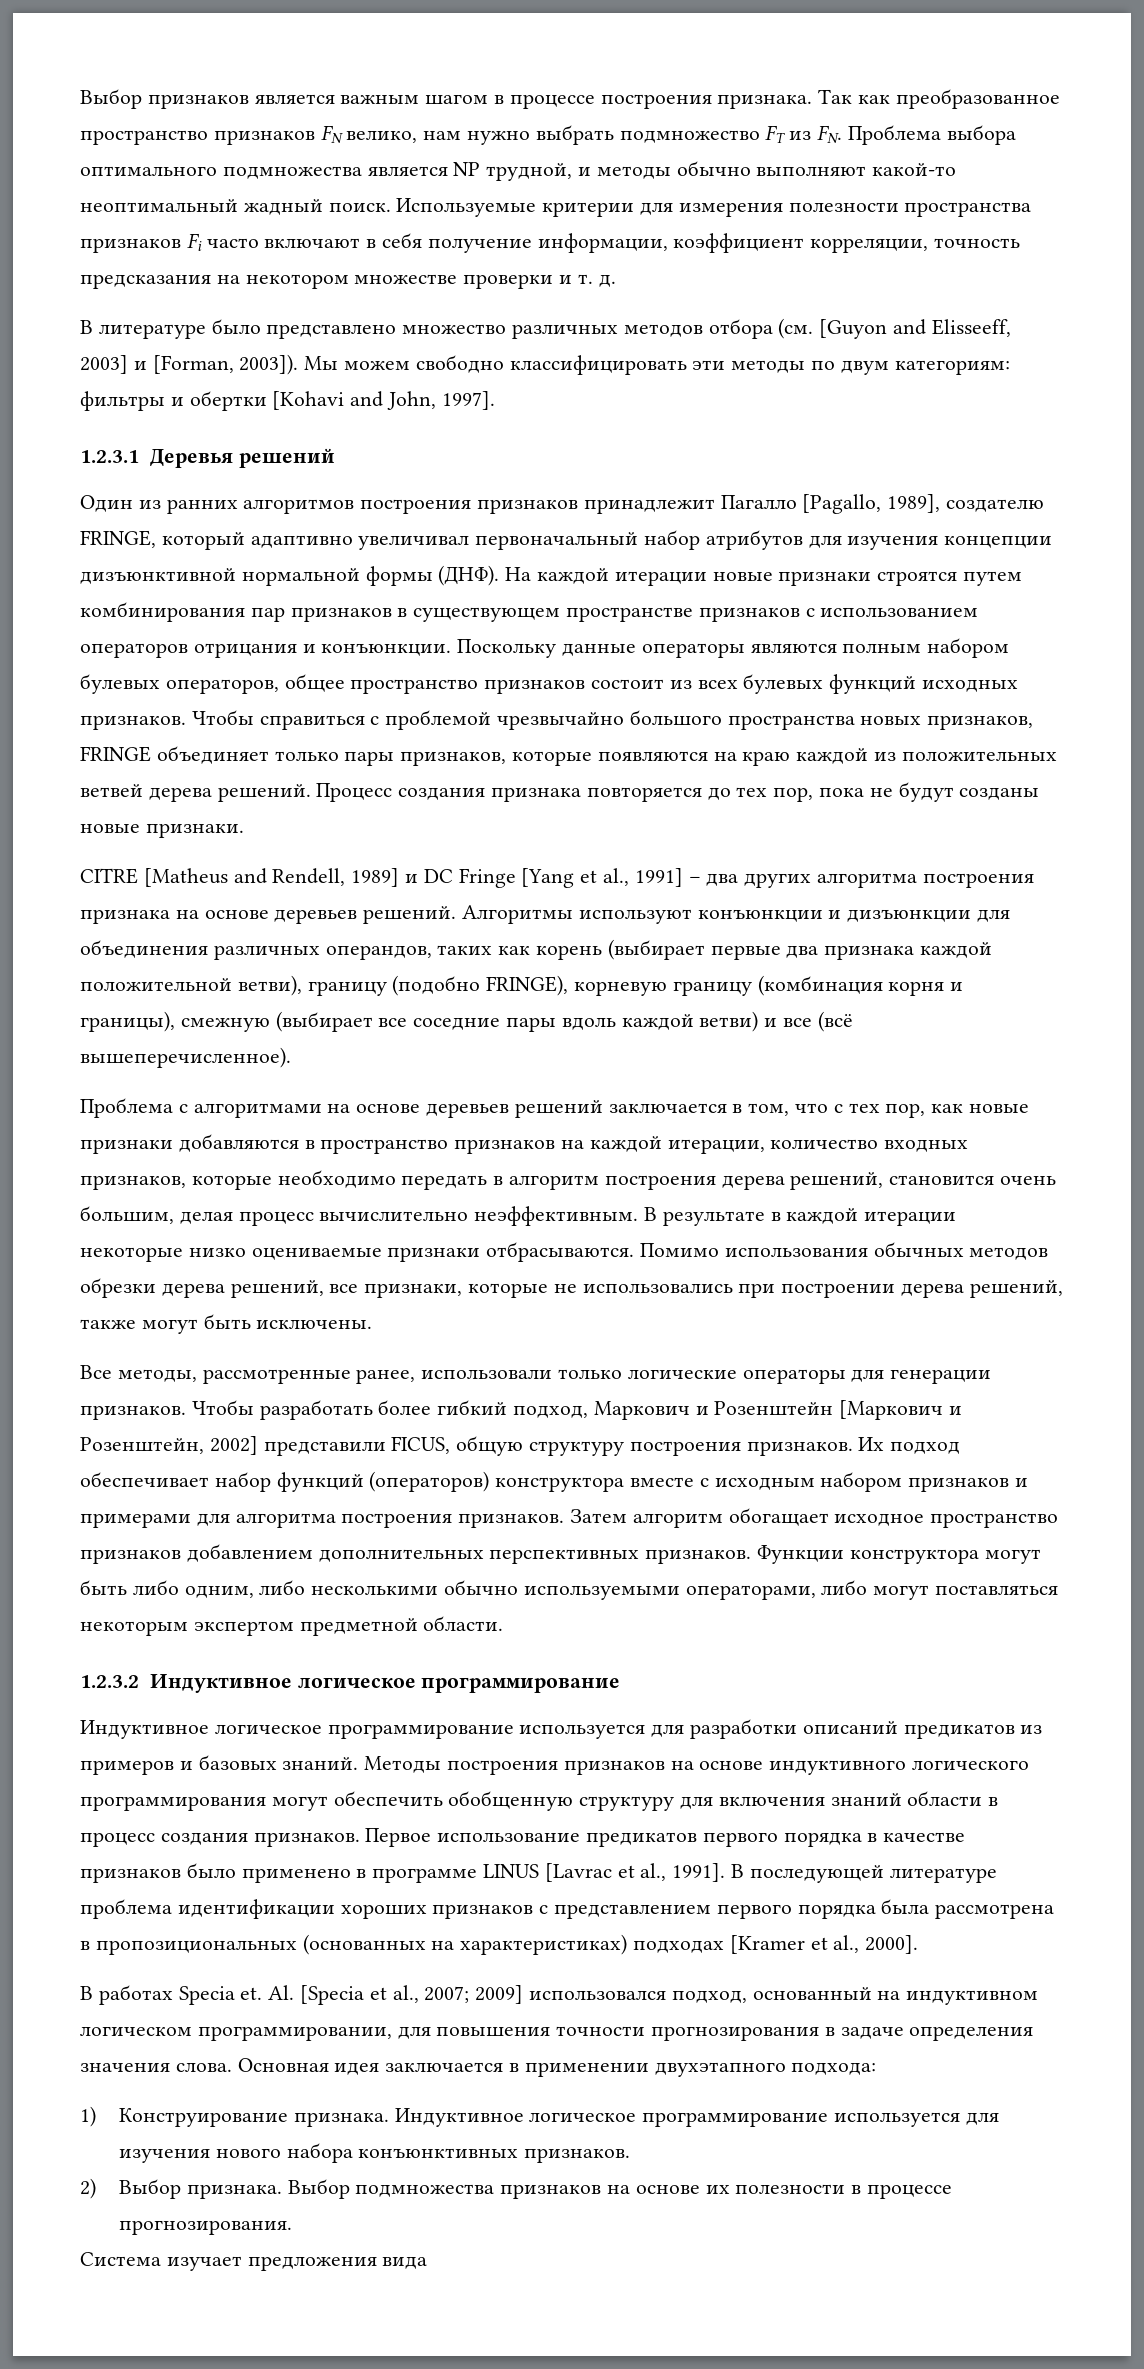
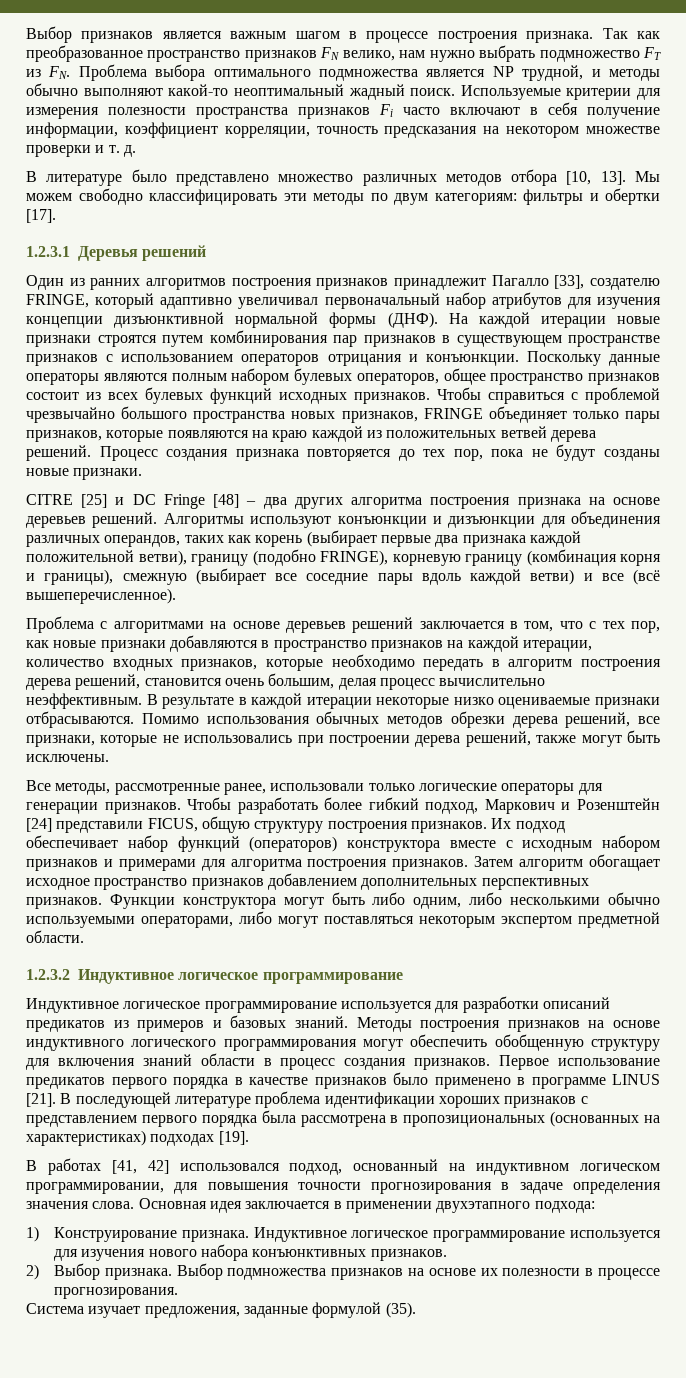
[778,318,1011,339] [80,354,299,375] (см. [Guyon and Elisseeff, 2003] и [Forman, 2003]). -> [566,171,626,185] [10, 13].
[272,391,495,410] [Kohavi and John, 1997]. -> [26,209,56,223] [17].
[802,494,941,514] [Pagallo, 1989], -> [554,275,585,289] [33],
[143,868,683,888] [Matheus and Rendell, 1989] и DC Fringe [Yang et al., 1991] -> [81,494,240,509] [25] и DC Fringe [48]
[839,1400,963,1420] [80,1436,258,1455] [Маркович и Розенштейн, 2002] -> [26,818,52,832] [24]
[544,1863,726,1882] [Lavrac et al., 1991]. -> [26,1093,56,1107] [21].
[729,1935,919,1954] [80,1985,524,2005] [Kramer et al., 2000]. // В работах Specia et. Al. [Specia et al., 2007; 2009] -> [218,1131,249,1145] [26,1158,169,1175] [19]. // В работах [41, 42]
[247,2256,428,2271] предложения вида -> [144,1302,416,1318] предложения, заданные формулой (35).

